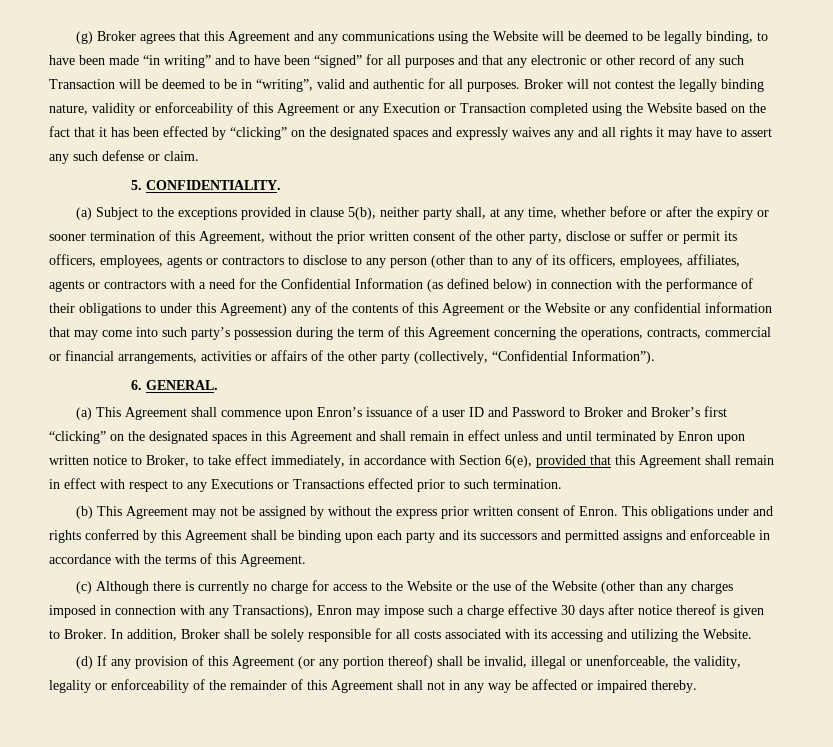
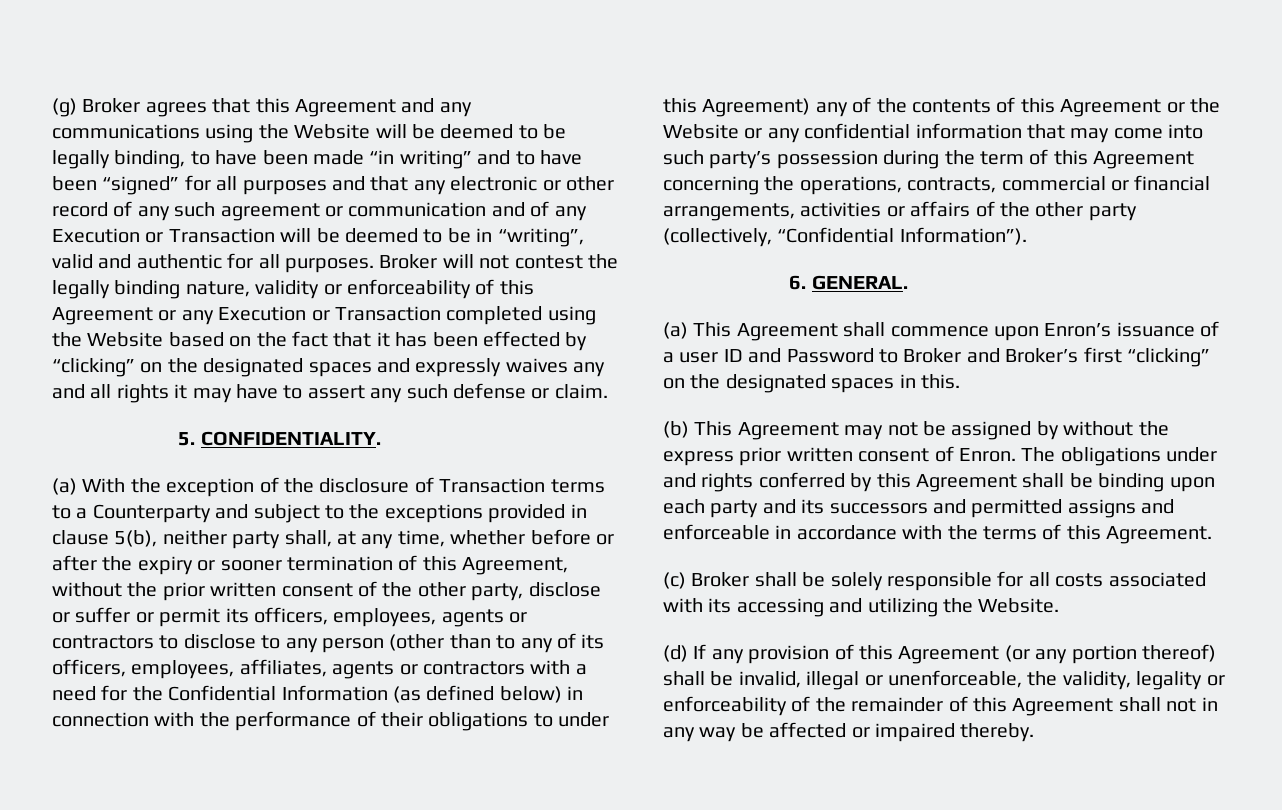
(744, 60) none -> [220,201,587,221] [52,228,164,243] agreement or communication and of any Execution or
[95,207,138,220] Subject -> [82,477,605,497] [52,504,320,523] With the exception of the disclosure of Transaction terms to a Counterparty and subject
[266,430,745,444] [49,454,774,468] [49,478,562,492] this Agreement and shall remain in effect unless and until terminated by Enron upon written notice to Broker, to take effect immediately, in accordance with Section 6(e), provided that this Agreement shall remain in effect with respect to any Executions or Transactions effected prior to such termination. -> [921,374,960,389] this.
[621,506,647,516] This -> [1021,447,1056,462] The
[95,580,733,594] [49,604,764,618] [49,629,177,641] Although there is currently no charge for access to the Website or the use of the Website (other than any charges imposed in connection with any Transactions), Enron may impose such a charge effective 30 days after notice thereof is given to Broker. In addition, -> (686, 580) none

